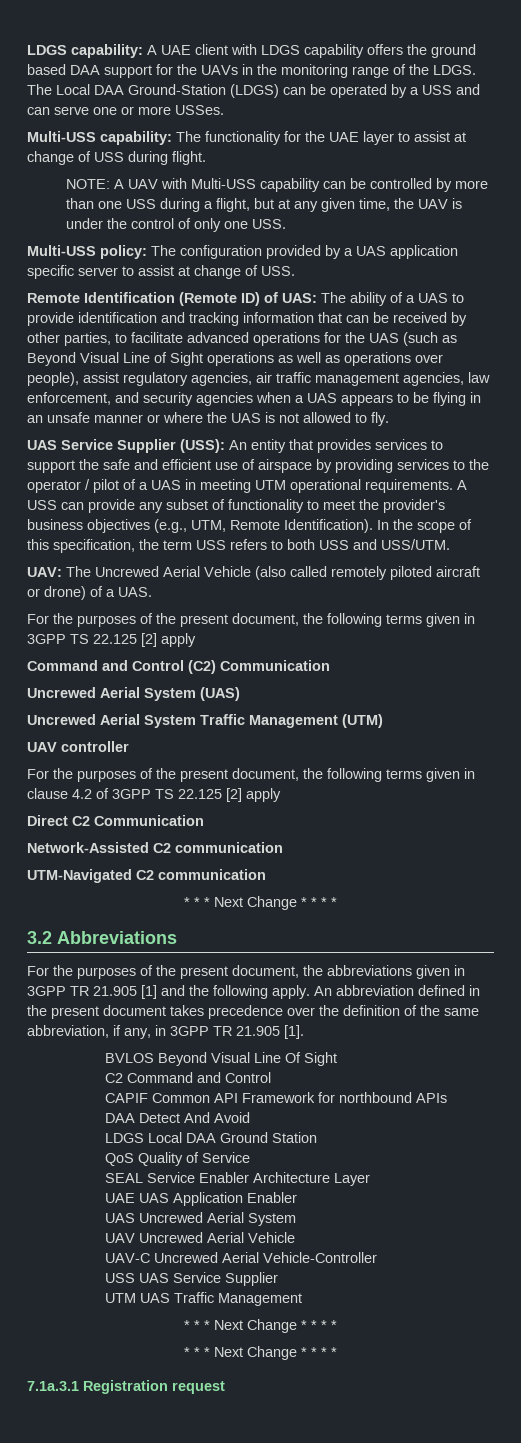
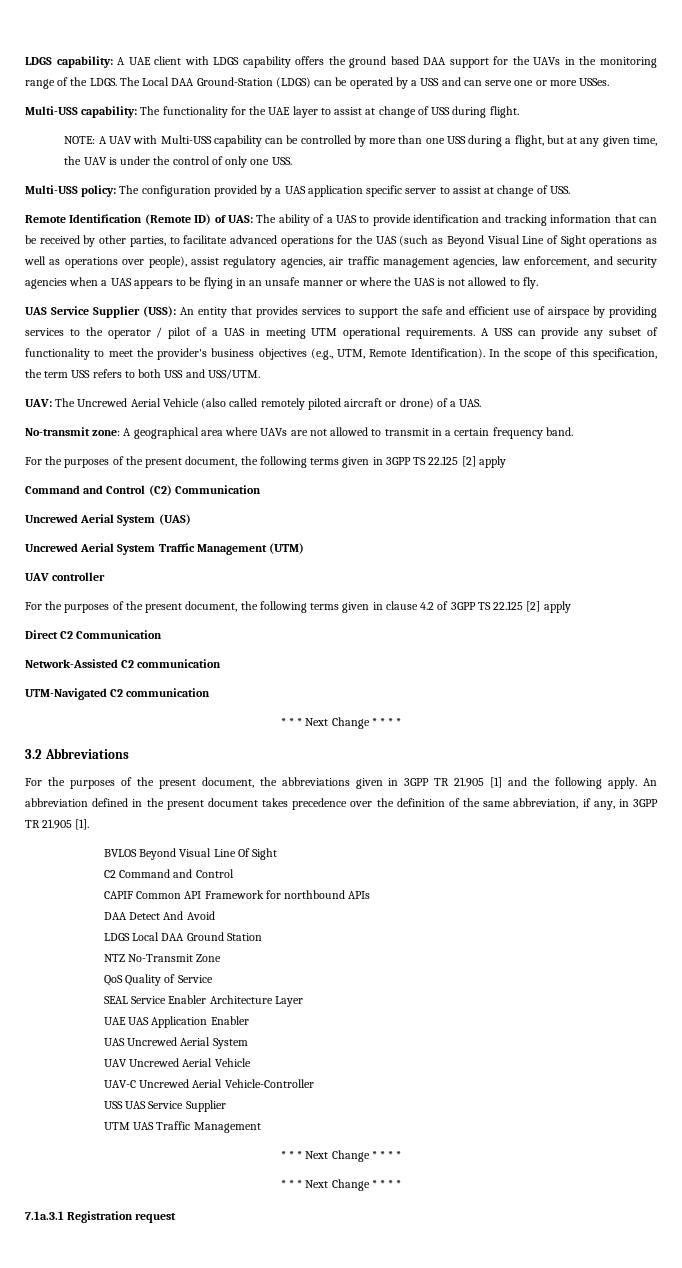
(152, 592) none -> [25,427,573,439] // No-transmit zone: A geographical area where UAVs are not allowed to transmit in a certain frequency band.
(317, 1137) none -> [103,954,222,962] // NTZ No-Transmit Zone

